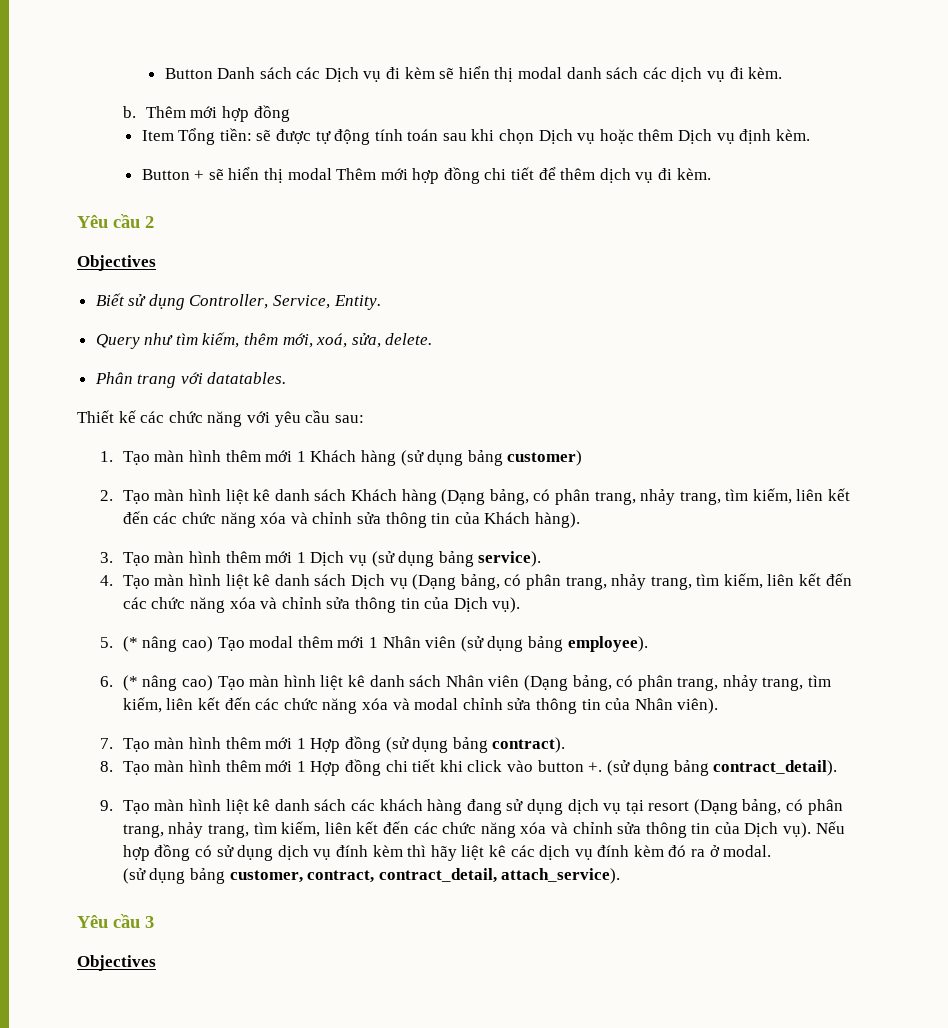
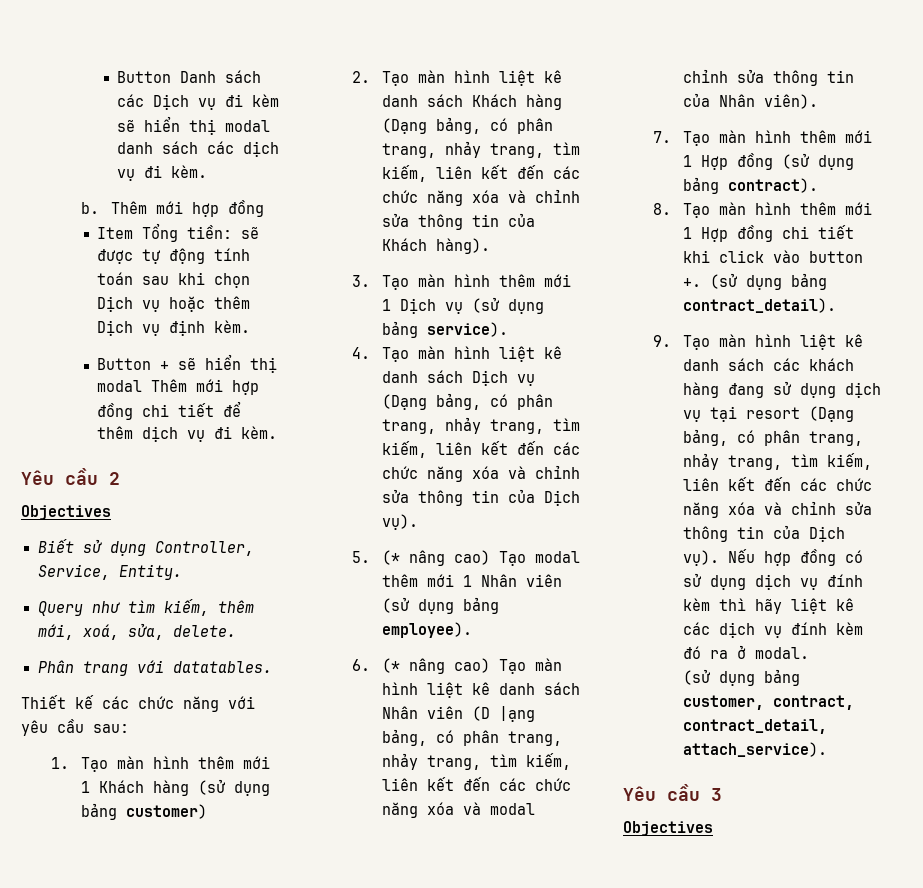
[523,675,568,691] (Dạng -> [471,706,535,722] (D |ạng

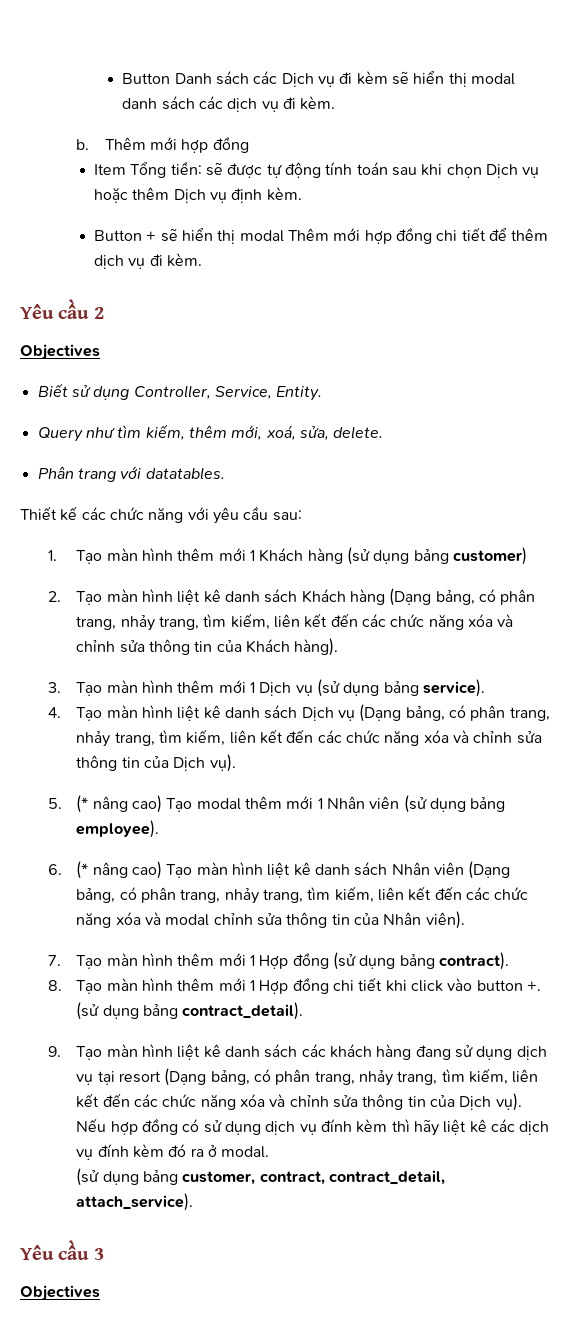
[471,706,535,722] (D |ạng -> [468,861,511,879] (Dạng

